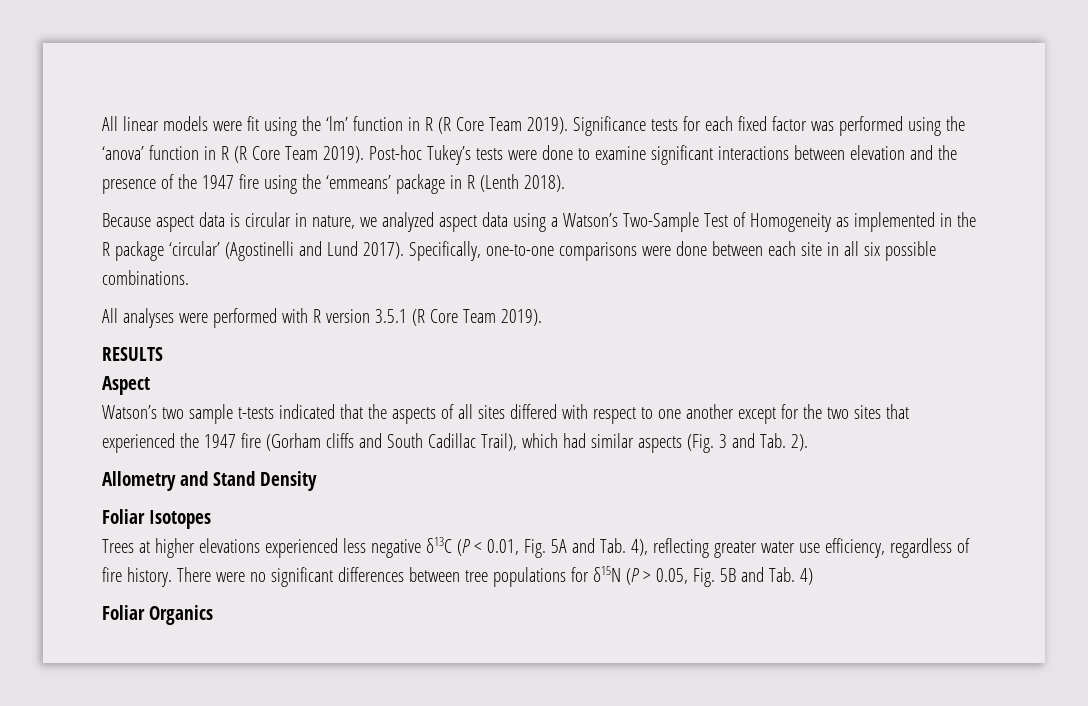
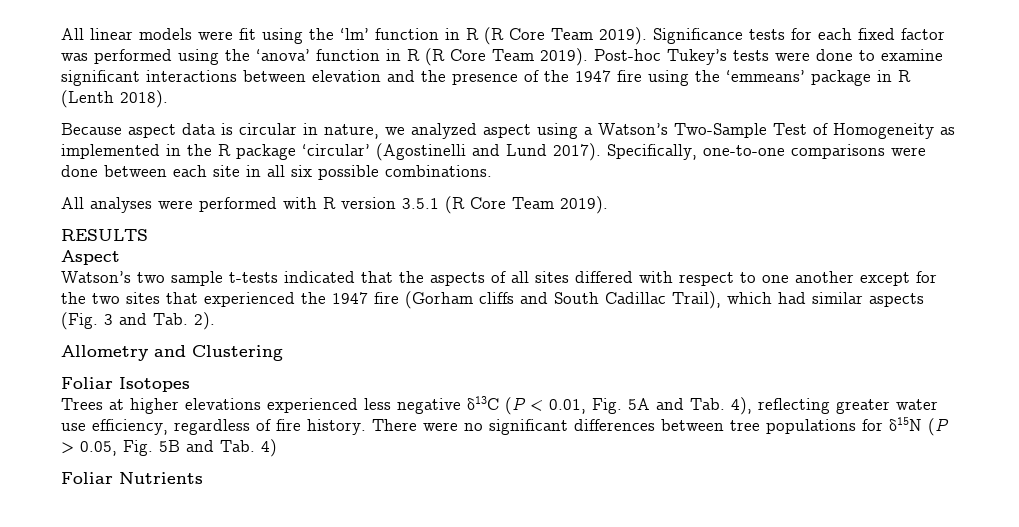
[481,212,508,227] data -> (531, 131) none
[212,471,317,491] Stand Density -> [192,345,283,361] Clustering
[148,605,213,625] Organics -> [119,472,203,484] Nutrients

